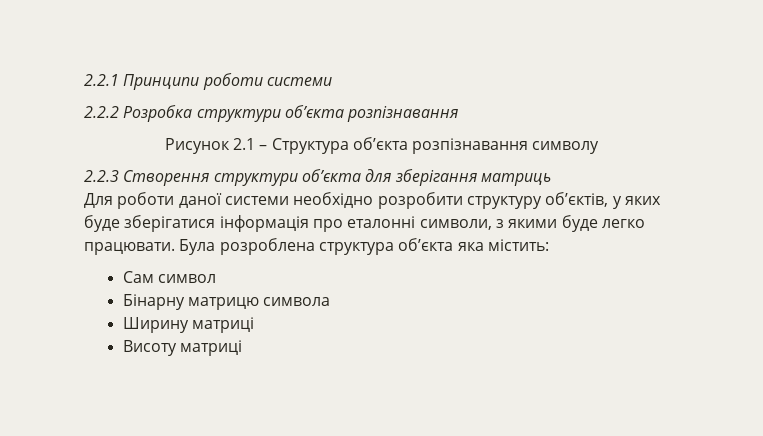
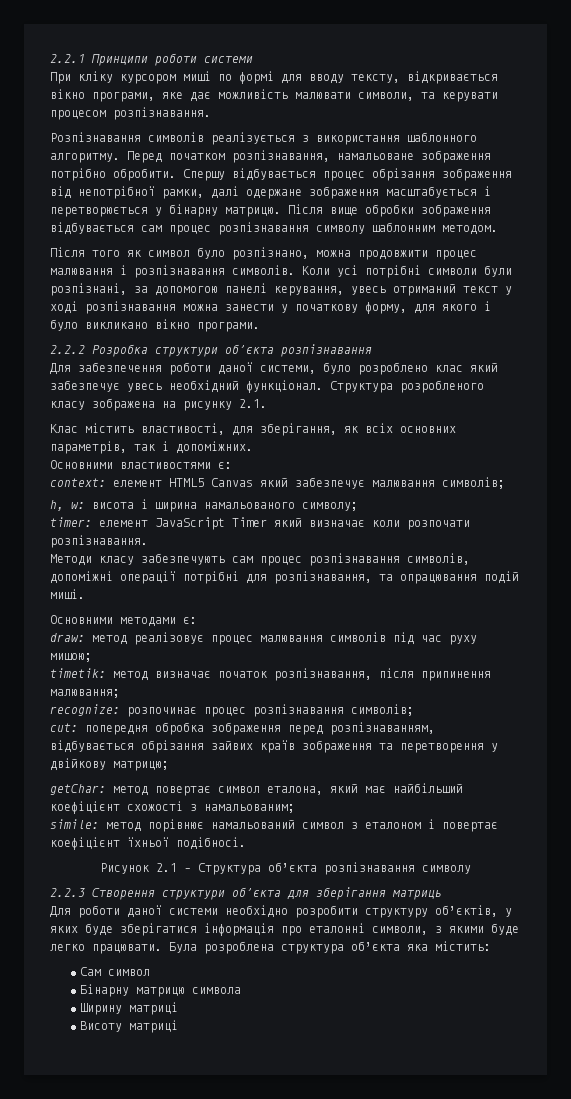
(332, 81) none -> [50,71,498,84] [50,89,498,102] [50,107,211,120] [50,132,477,145] [50,150,491,163] [50,168,512,181] [50,186,491,199] [50,204,491,217] [50,222,498,235] [50,247,477,260] [50,265,512,278] [50,283,512,296] [50,301,491,314] [50,319,260,332] // При кліку курсором миші по формі для вводу тексту, відкривається вікно програми, яке дає можливість малювати символи, та керувати процесом розпізнавання. // Розпізнавання символів реалізується з використання шаблонного алгоритму. Перед початком розпізнавання, намальоване зображення потрібно обробити. Спершу відбувається процес обрізання зображення від непотрібної рамки, далі одержане зображення масштабується і перетворюється у бінарну матрицю. Після вище обробки зображення відбувається сам процес розпізнавання символу шаблонним методом. // Після того як символ було розпізнано, можна продовжити процес малювання і розпізнавання символів. Коли усі потрібні символи були розпізнані, за допомогою панелі керування, увесь отриманий текст у ході розпізнавання можна занести у початкову форму, для якого і було викликано вікно програми.
(459, 114) none -> [50,362,498,375] [50,380,484,393] [50,398,267,411] [50,423,456,436] [50,441,253,454] [50,460,232,469] [50,477,505,489] [50,499,358,512] [50,517,470,530] [50,535,148,548] [50,553,470,566] [50,571,519,584] [50,589,85,599] [50,615,197,627] [50,632,477,645] [50,653,92,662] [50,668,491,681] [50,689,120,698] [50,704,414,717] [50,722,435,735] [50,740,498,753] [50,758,169,771] [50,783,463,796] [50,801,295,814] [50,819,498,832] [50,837,246,850] // Для забезпечення роботи даної системи, було розроблено клас який забезпечує увесь необхідний функціонал. Структура розробленого класу зображена на рисунку 2.1. // Клас містить властивості, для зберігання, як всіх основних параметрів, так і допоміжних. // Основними властивостями є: // context: елемент HTML5 Canvas який забезпечує малювання символів; // h, w: висота і ширина намальованого символу; // timer: елемент JavaScript Timer який визначає коли розпочати розпізнавання. // Методи класу забезпечують сам процес розпізнавання символів, допоміжні операції потрібні для розпізнавання, та опрацювання подій миші. // Основними методами є: // draw: метод реалізовує процес малювання символів під час руху мишою; // timetik: метод визначає початок розпізнавання, після припинення малювання; // recognize: розпочинає процес розпізнавання символів; // cut: попередня обробка зображення перед розпізнаванням, відбувається обрізання зайвих країв зображення та перетворення у двійкову матрицю; // getChar: метод повертає символ еталона, який має найбільший коефіцієнт схожості з намальованим; // simile: метод порівнює намальований символ з еталоном і повертає коефіцієнт їхньої подібносі.

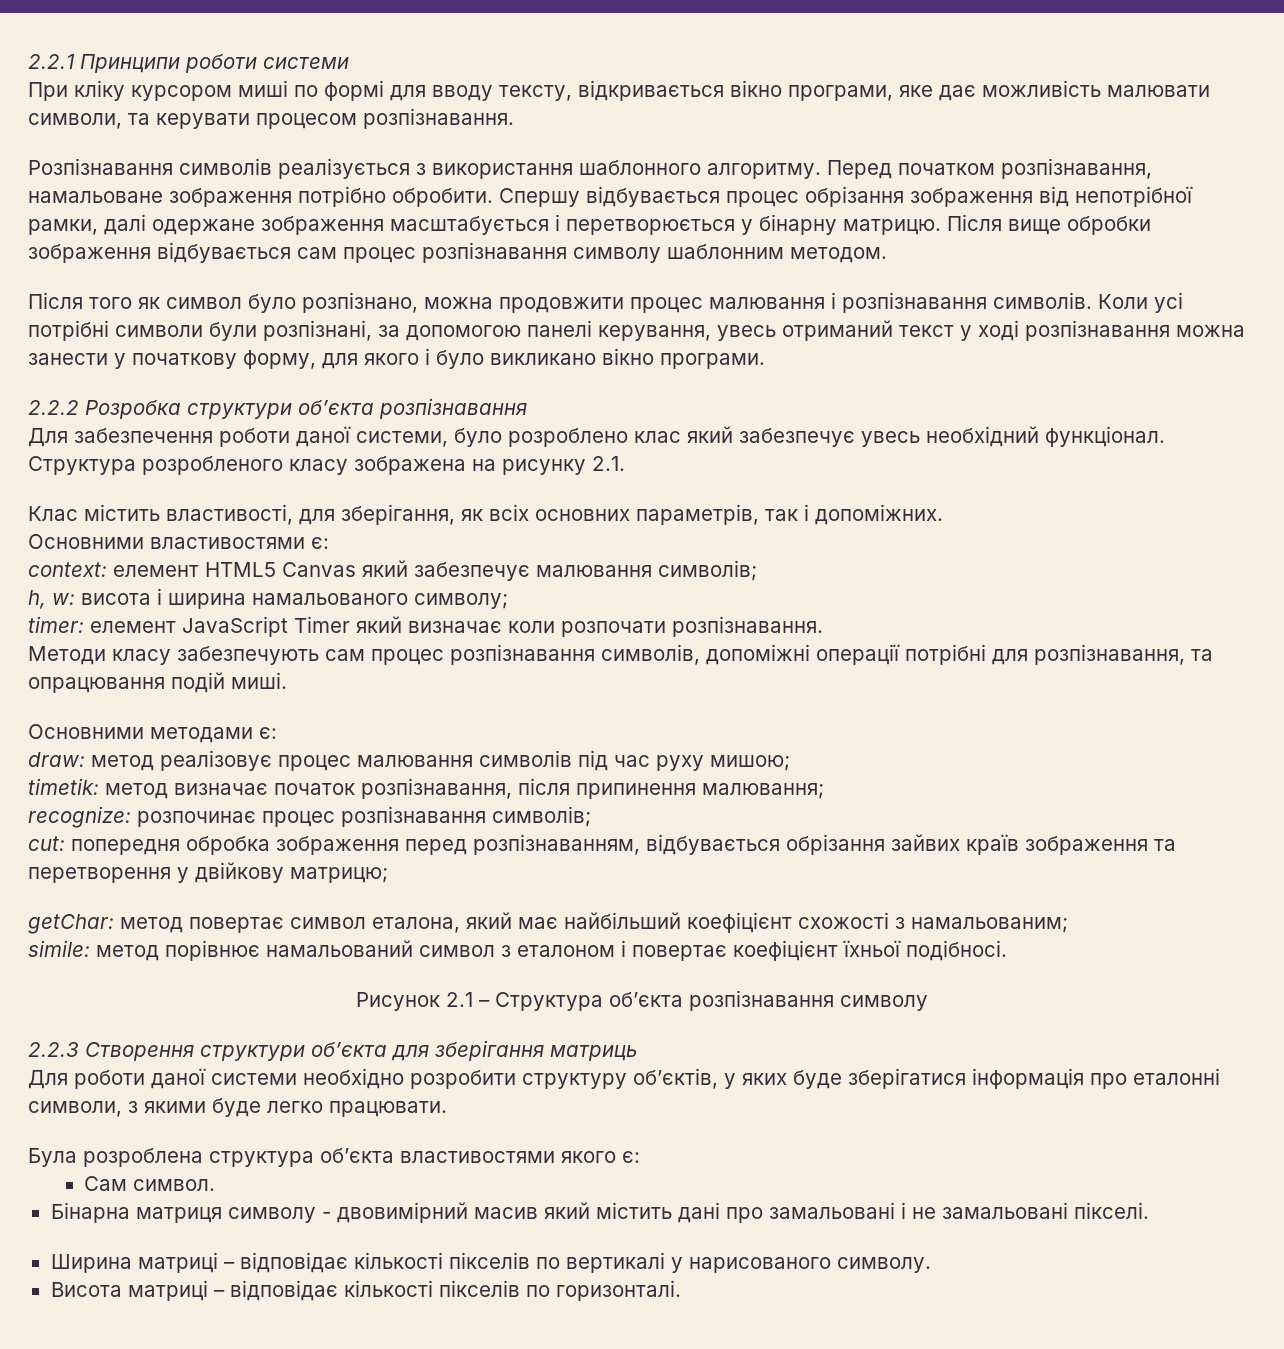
(162, 949) none -> (447, 1109) //
[407,941,491,951] [79,967,150,976] [79,984,241,997] [79,1002,178,1015] [79,1020,178,1033] яка містить: // Сам символ // Бінарну матрицю символа // Ширину матриці // Висоту матриці -> [400,1151,640,1163] [84,1176,216,1191] [50,1202,1149,1223] [50,1252,931,1273] [50,1280,681,1301] властивостями якого є: // Сам символ. // Бінарна матриця символу - двовимірний масив який містить дані про замальовані і не замальовані пікселі. // Ширина матриці – відповідає кількості пікселів по вертикалі у нарисованого символу. // Висота матриці – відповідає кількості пікселів по горизонталі.

